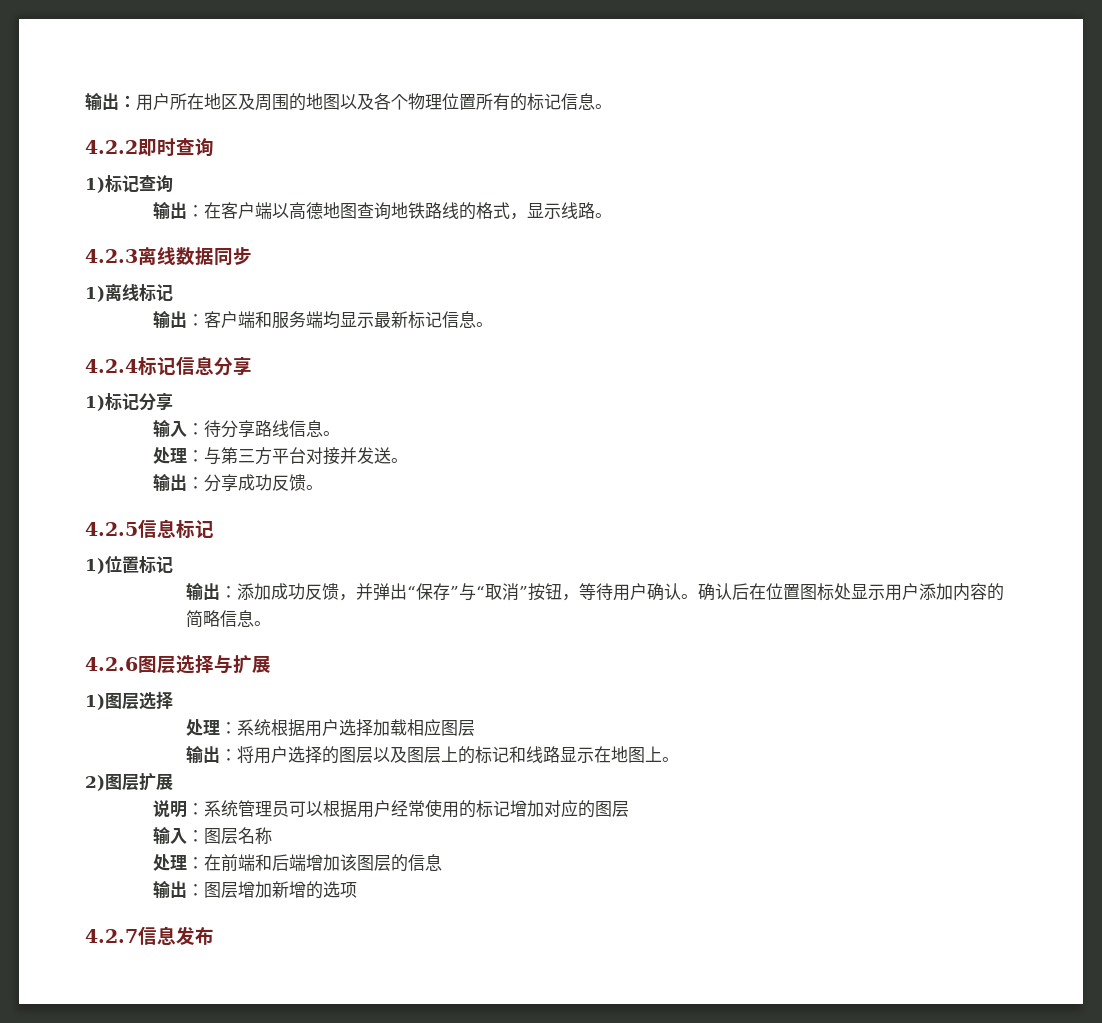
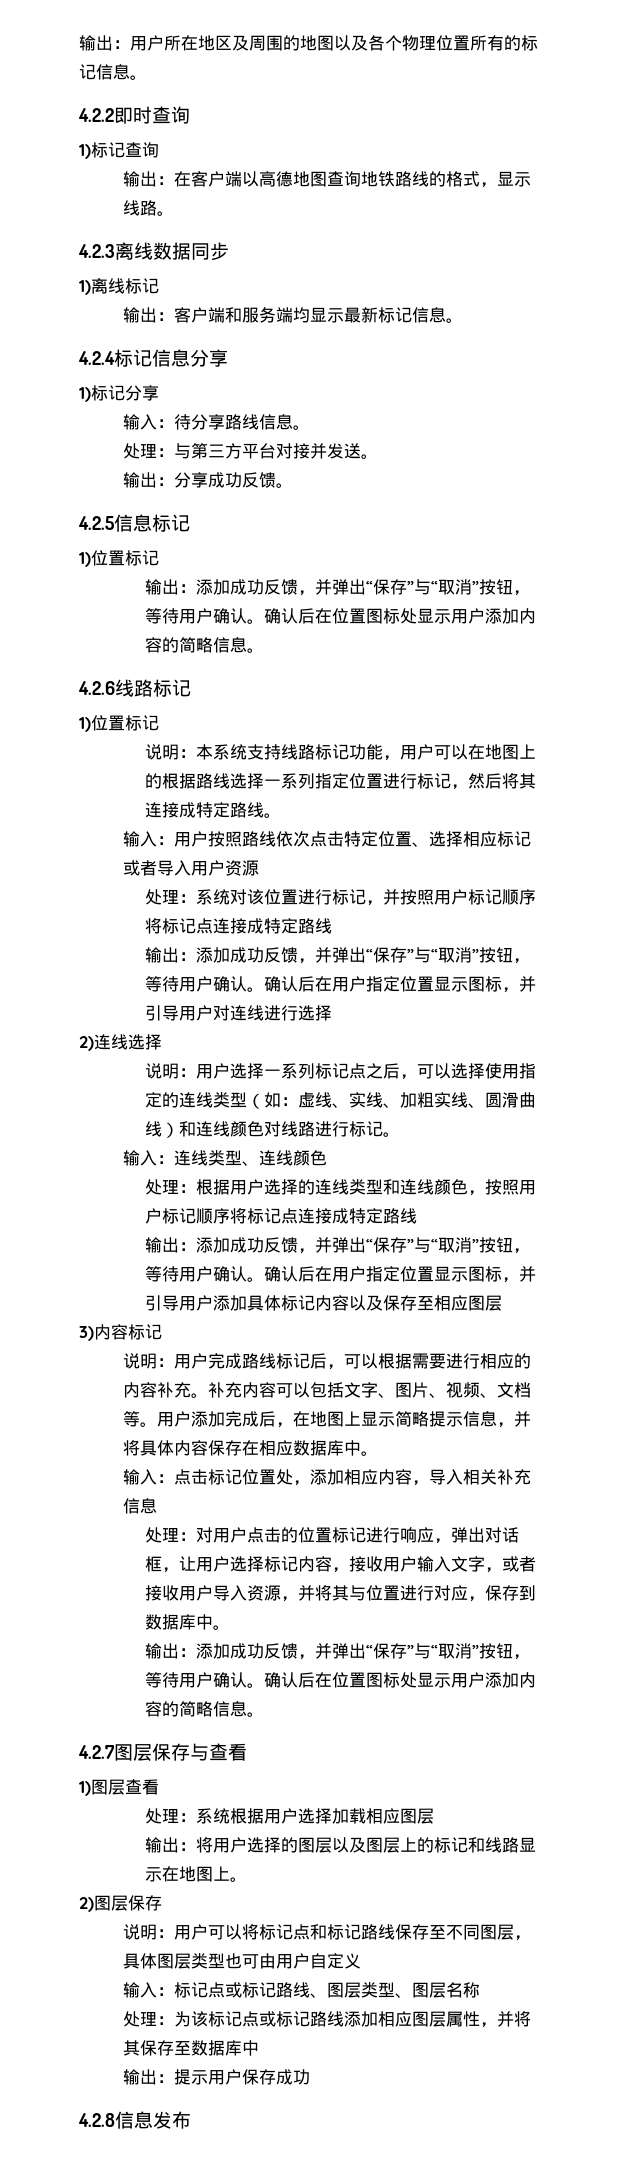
[138,655,271,674] 图层选择与扩展 -> [115,679,191,697] [79,715,159,732] [145,744,537,761] [145,773,537,790] [145,802,282,818] [123,831,532,847] [123,860,260,876] [145,889,537,906] [145,918,333,934] [145,947,531,964] [145,976,537,993] [145,1005,333,1021] [79,1034,162,1051] [145,1063,537,1080] [145,1092,537,1109] [145,1121,401,1138] [123,1150,328,1166] [145,1179,537,1196] [145,1208,418,1224] [145,1237,531,1254] [145,1266,537,1283] [145,1295,503,1311] [79,1324,162,1341] [123,1353,532,1370] [123,1382,532,1398] [123,1411,532,1428] [123,1440,379,1456] [123,1469,532,1486] [123,1498,158,1514] [145,1527,520,1544] [145,1556,537,1573] [145,1585,537,1602] [145,1614,231,1630] [145,1643,531,1660] [145,1672,537,1688] [145,1701,265,1717] [78,1743,247,1761] 线路标记 // 1)位置标记 // 说明：本系统支持线路标记功能，用户可以在地图上的根据路线选择一系列指定位置进行标记，然后将其连接成特定路线。 // 输入：用户按照路线依次点击特定位置、选择相应标记或者导入用户资源 // 处理：系统对该位置进行标记，并按照用户标记顺序将标记点连接成特定路线 // 输出：添加成功反馈，并弹出“保存”与“取消”按钮，等待用户确认。确认后在用户指定位置显示图标，并引导用户对连线进行选择 // 2)连线选择 // 说明：用户选择一系列标记点之后，可以选择使用指定的连线类型（如：虚线、实线、加粗实线、圆滑曲线）和连线颜色对线路进行标记。 // 输入：连线类型、连线颜色 // 处理：根据用户选择的连线类型和连线颜色，按照用户标记顺序将标记点连接成特定路线 // 输出：添加成功反馈，并弹出“保存”与“取消”按钮，等待用户确认。确认后在用户指定位置显示图标，并引导用户添加具体标记内容以及保存至相应图层 // 3)内容标记 // 说明：用户完成路线标记后，可以根据需要进行相应的内容补充。补充内容可以包括文字、图片、视频、文档等。用户添加完成后，在地图上显示简略提示信息，并将具体内容保存在相应数据库中。 // 输入：点击标记位置处，添加相应内容，导入相关补充信息 // 处理：对用户点击的位置标记进行响应，弹出对话框，让用户选择标记内容，接收用户输入文字，或者接收用户导入资源，并将其与位置进行对应，保存到数据库中。 // 输出：添加成功反馈，并弹出“保存”与“取消”按钮，等待用户确认。确认后在位置图标处显示用户添加内容的简略信息。 // 4.2.7图层保存与查看
[139,691,173,710] 选择 -> [125,1779,159,1795] 查看
[139,773,173,791] [152,799,629,818] [152,826,272,844] [152,854,442,872] [152,880,357,899] [85,929,138,943] 扩展 // 说明：系统管理员可以根据用户经常使用的标记增加对应的图层 // 输入：图层名称 // 处理：在前端和后端增加该图层的信息 // 输出：图层增加新增的选项 // 4.2.7 -> [128,1895,162,1911] [123,1924,532,1941] [123,1953,362,1969] [123,1982,481,1998] [123,2011,532,2028] [123,2040,260,2056] [123,2069,311,2085] [78,2113,115,2127] 保存 // 说明：用户可以将标记点和标记路线保存至不同图层，具体图层类型也可由用户自定义 // 输入：标记点或标记路线、图层类型、图层名称 // 处理：为该标记点或标记路线添加相应图层属性，并将其保存至数据库中 // 输出：提示用户保存成功 // 4.2.8

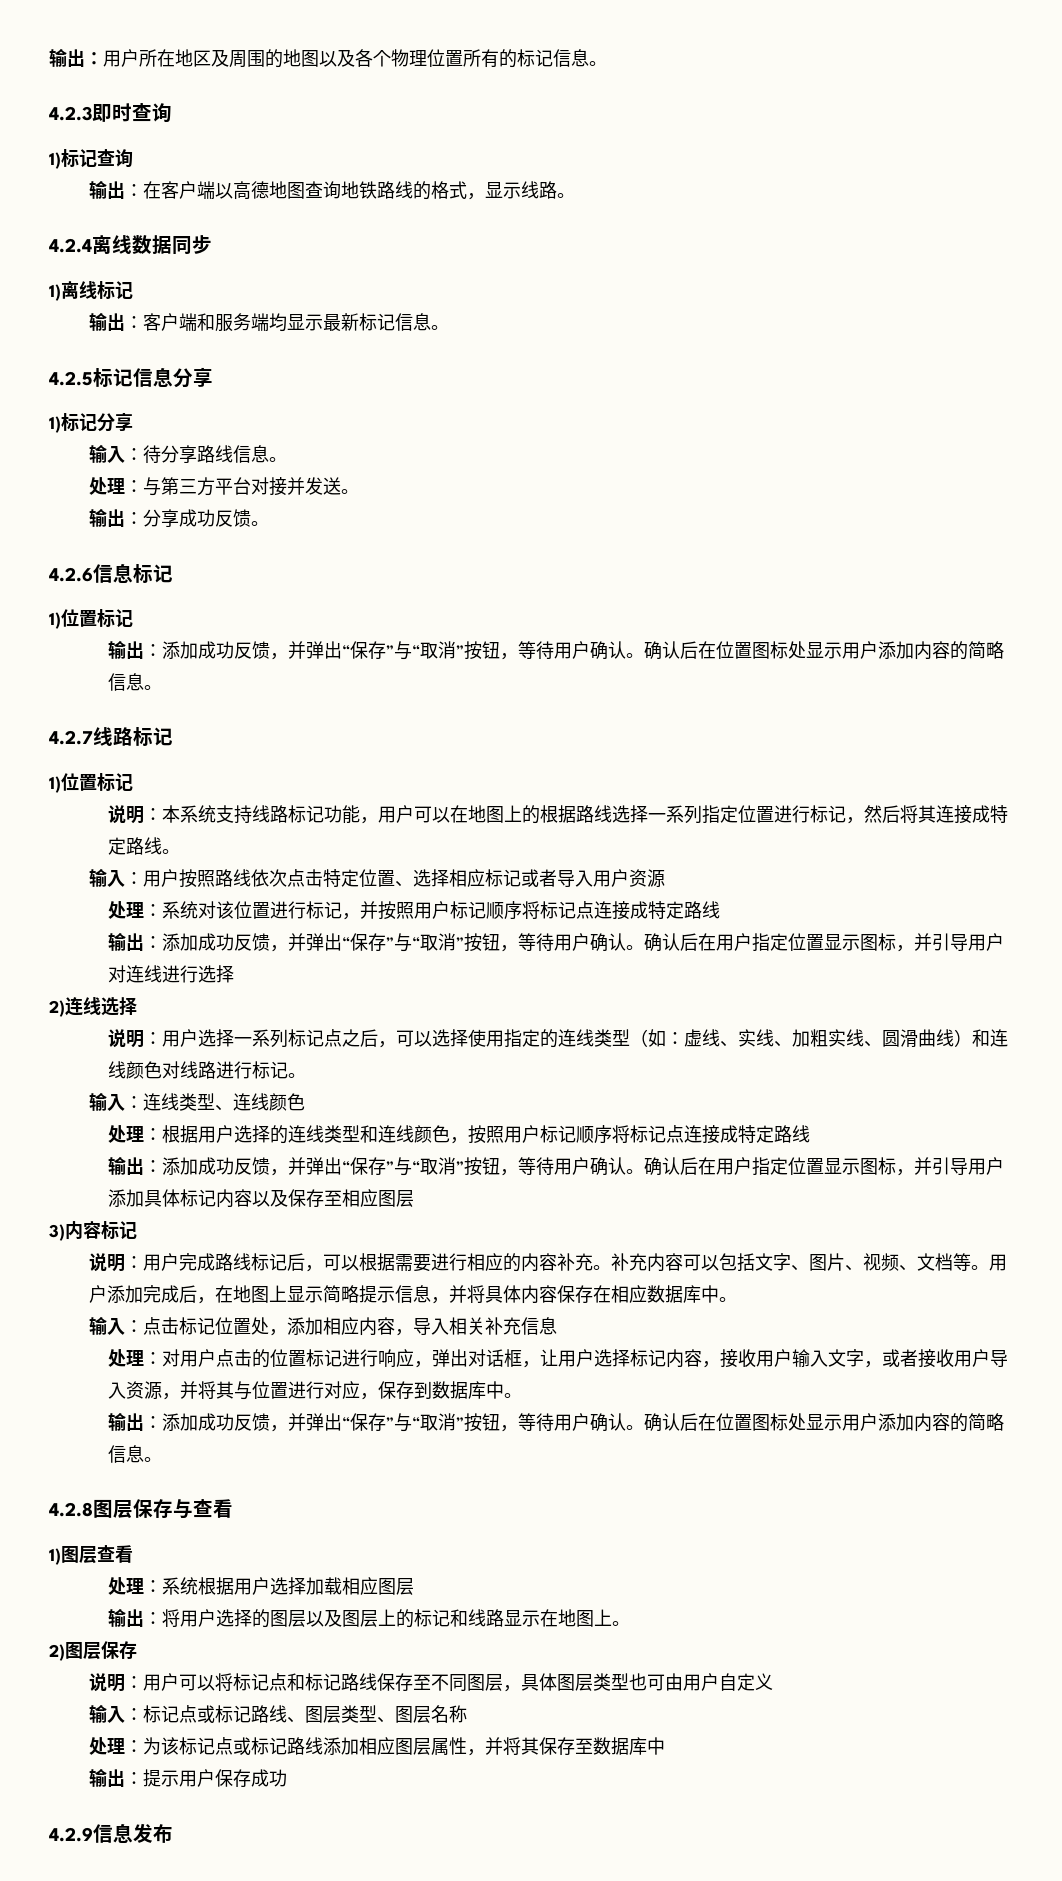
[78,108,114,122] 4.2.2 -> [49,106,92,121] 4.2.3
[78,244,115,258] 4.2.3 -> [49,238,92,253] 4.2.4
[78,351,115,365] 4.2.4 -> [49,371,93,386] 4.2.5
[78,516,114,530] 4.2.5 -> [49,567,93,582] 4.2.6
[78,681,115,695] 4.2.6 -> [49,730,93,745] 4.2.7
[78,1745,114,1759] 4.2.7 -> [49,1502,93,1517] 4.2.8
[78,2113,115,2127] 4.2.8 -> [49,1827,93,1842] 4.2.9

